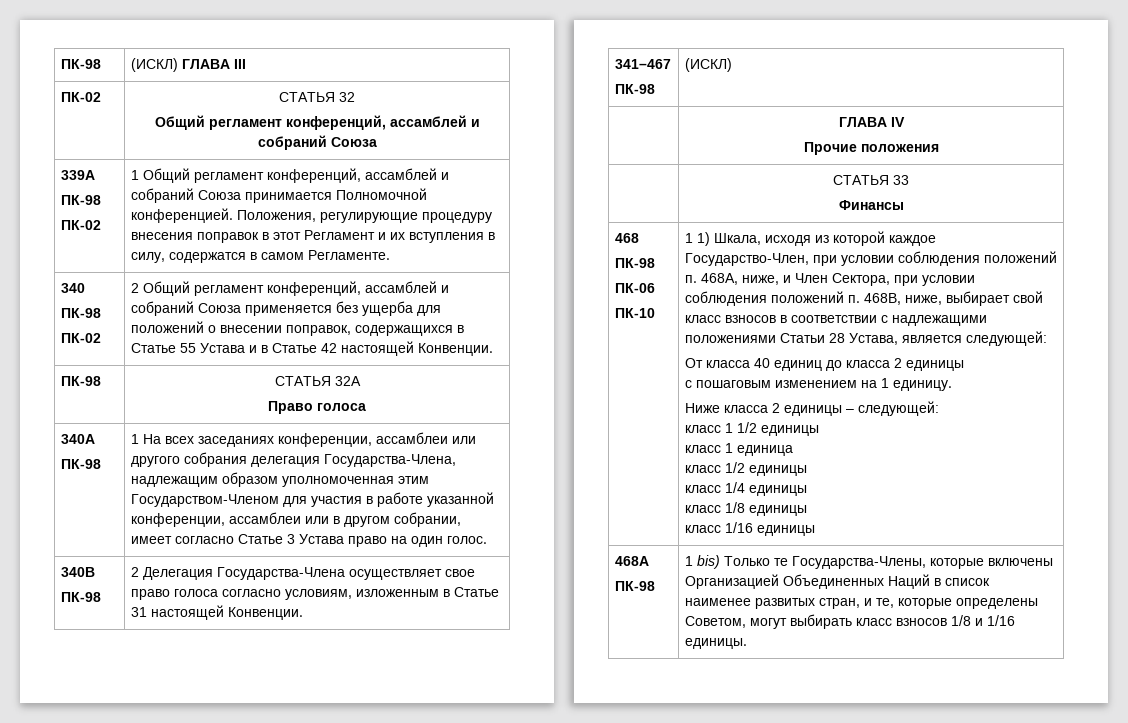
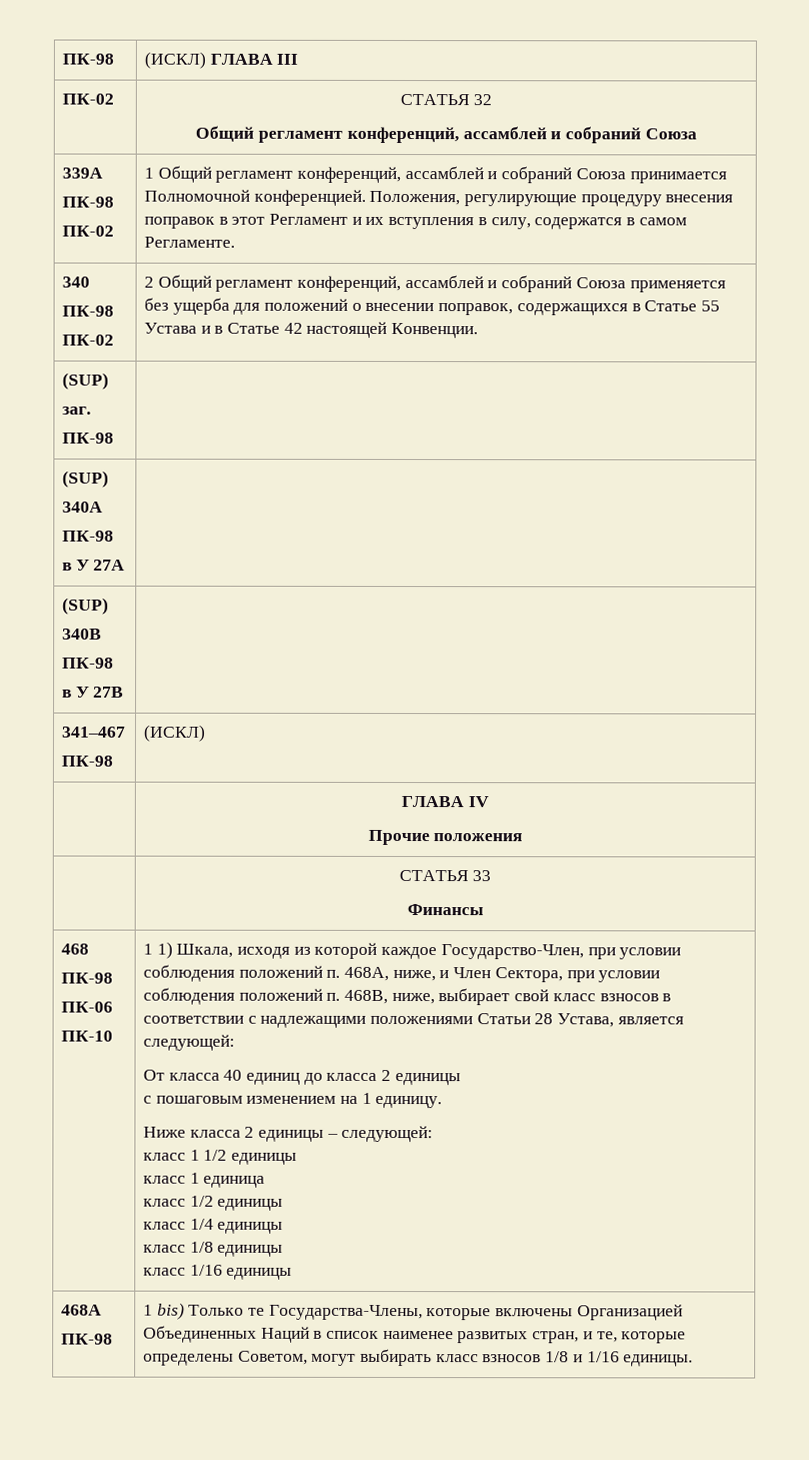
[60,376,101,386] [274,376,361,386] [268,401,366,414] [60,434,95,444] [60,459,101,469] [130,432,476,447] [130,452,456,467] [130,472,429,487] [130,492,494,507] [130,512,461,527] [130,534,487,547] [60,567,95,577] [60,592,101,602] [130,567,475,580] [130,587,499,600] [130,605,303,620] ПК-98 | СТАТЬЯ 32А // Право голоса // 340А // ПК-98 | 1 На всех заседаниях конференции, ассамблеи или другого собрания делегация Государства-Члена, надлежащим образом уполномоченная этим Государством-Членом для участия в работе указанной конференции, ассамблеи или в другом собрании, имеет согласно Статье 3 Устава право на один голос. // 340В // ПК-98 | 2 Делегация Государства-Члена осуществляет свое право голоса согласно условиям, изложенным в Статье 31 настоящей Конвенции. -> [61,372,109,390] [61,406,91,415] [61,432,114,444] [61,470,109,488] [61,501,103,513] [61,530,114,542] [61,559,126,571] [61,597,109,615] [61,628,102,640] [61,657,114,669] [61,686,125,698] (SUP) // заг. // ПК-98 | // (SUP) // 340А // ПК-98 // в У 27A | // (SUP) // 340В // ПК-98 // в У 27B |

